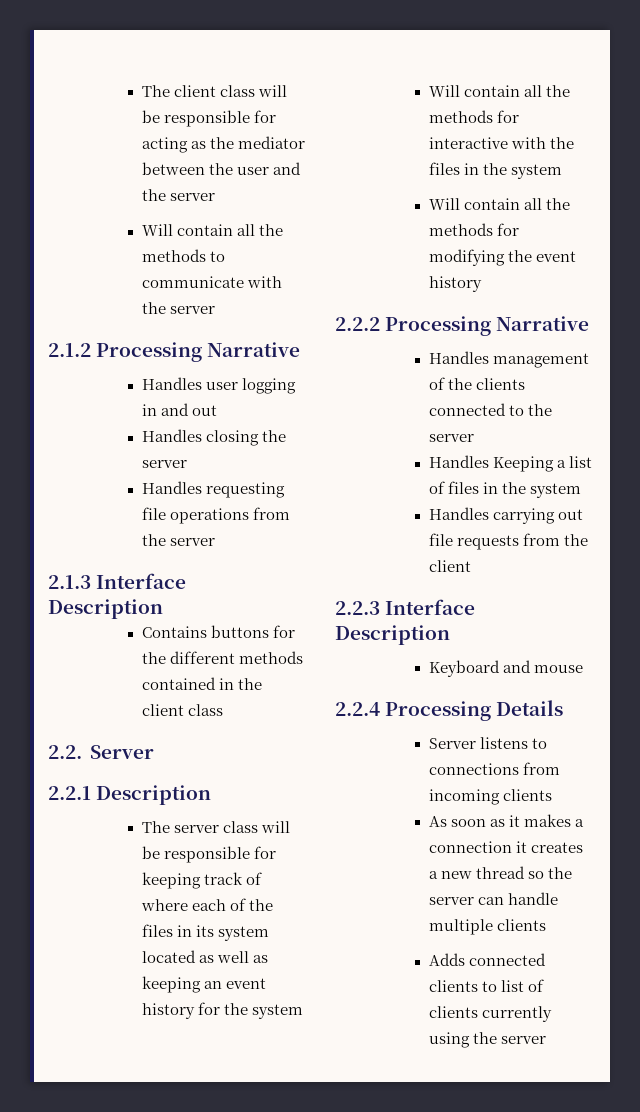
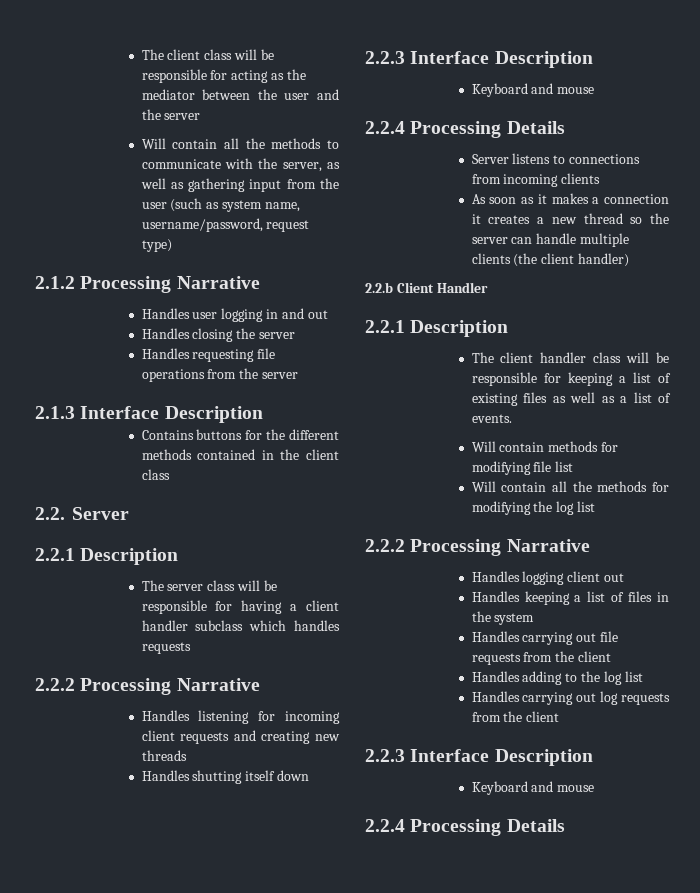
[169,306,215,314] server -> [282,162,340,172] [140,178,339,192] [141,198,300,212] [141,218,310,232] [141,239,172,252] server, as well as gathering input from the user (such as system name, username/password, request type)
[141,872,262,889] [140,898,273,911] [141,924,269,941] [141,950,268,963] [141,976,266,993] [141,1002,303,1019] [428,85,570,97] [428,110,519,123] [428,137,574,149] [428,162,562,179] [428,198,570,210] [428,223,519,236] [428,249,576,266] [428,276,482,292] [335,316,590,336] [428,351,589,368] [428,377,525,390] [428,403,552,416] [428,434,474,442] [428,455,592,472] [428,481,581,498] [428,507,583,524] [428,533,588,550] [428,560,471,572] keeping track of where each of the files in its system located as well as keeping an event history for the system // Will contain all the methods for interactive with the files in the system // Will contain all the methods for modifying the event history // 2.2.2 Processing Narrative // Handles management of the clients connected to the server // Handles Keeping a list of files in the system // Handles carrying out file requests from the client -> [241,600,339,614] [141,620,340,631] [141,642,191,654] [35,678,260,695] [141,710,340,724] [141,730,340,744] [141,750,187,761] [141,770,309,784] having a client handler subclass which handles requests // 2.2.2 Processing Narrative // Handles listening for incoming client requests and creating new threads // Handles shutting itself down
[428,953,546,966] [428,979,544,992] [428,1006,552,1022] [428,1032,546,1048] // Adds connected clients to list of clients currently using the server -> [513,253,629,267] [365,282,488,293] [365,320,509,337] [471,352,669,363] [471,372,671,386] [471,392,671,406] [471,414,512,423] [471,441,618,452] [471,461,574,475] [471,481,669,492] [471,501,595,515] [365,539,590,556] [471,571,624,585] [471,591,669,605] [471,611,535,625] [471,631,618,645] [471,651,611,665] [471,671,643,685] [471,691,670,705] [471,711,560,722] [365,749,593,766] [471,781,595,795] [365,819,565,836] (the client handler) // 2.2.b Client Handler // 2.2.1 Description // The client handler class will be responsible for keeping a list of existing files as well as a list of events. // Will contain methods for modifying file list // Will contain all the methods for modifying the log list // 2.2.2 Processing Narrative // Handles logging client out // Handles keeping a list of files in the system // Handles carrying out file requests from the client // Handles adding to the log list // Handles carrying out log requests from the client // 2.2.3 Interface Description // Keyboard and mouse // 2.2.4 Processing Details

